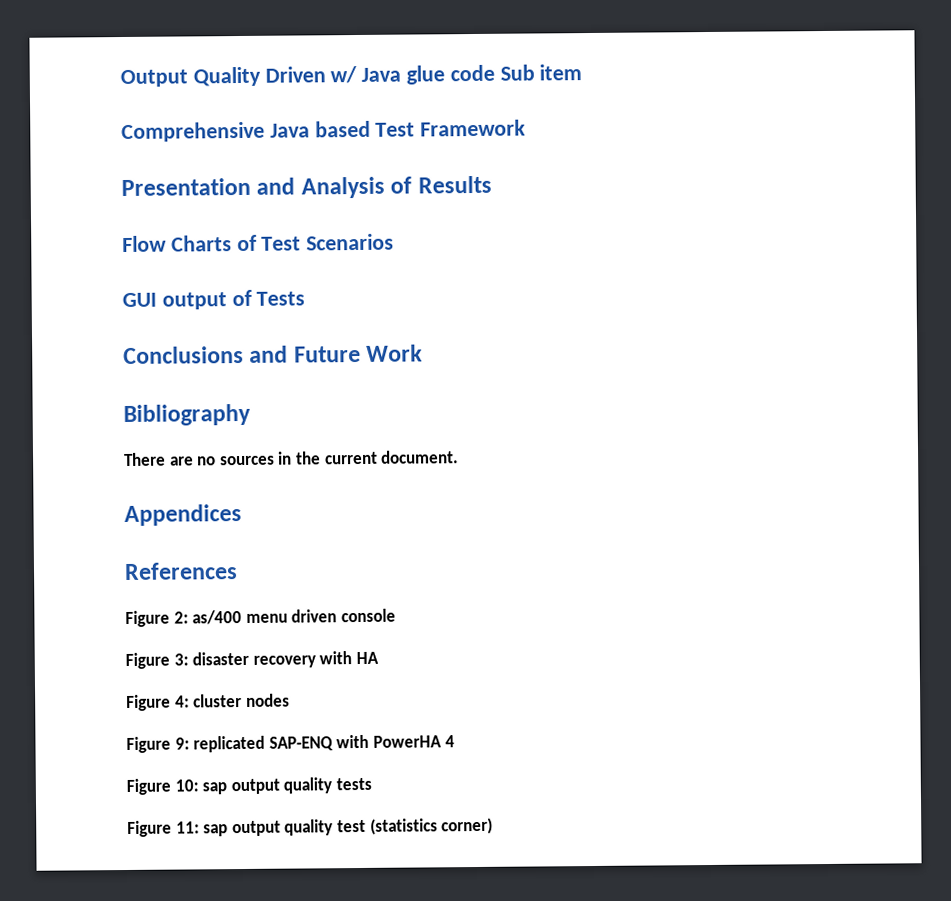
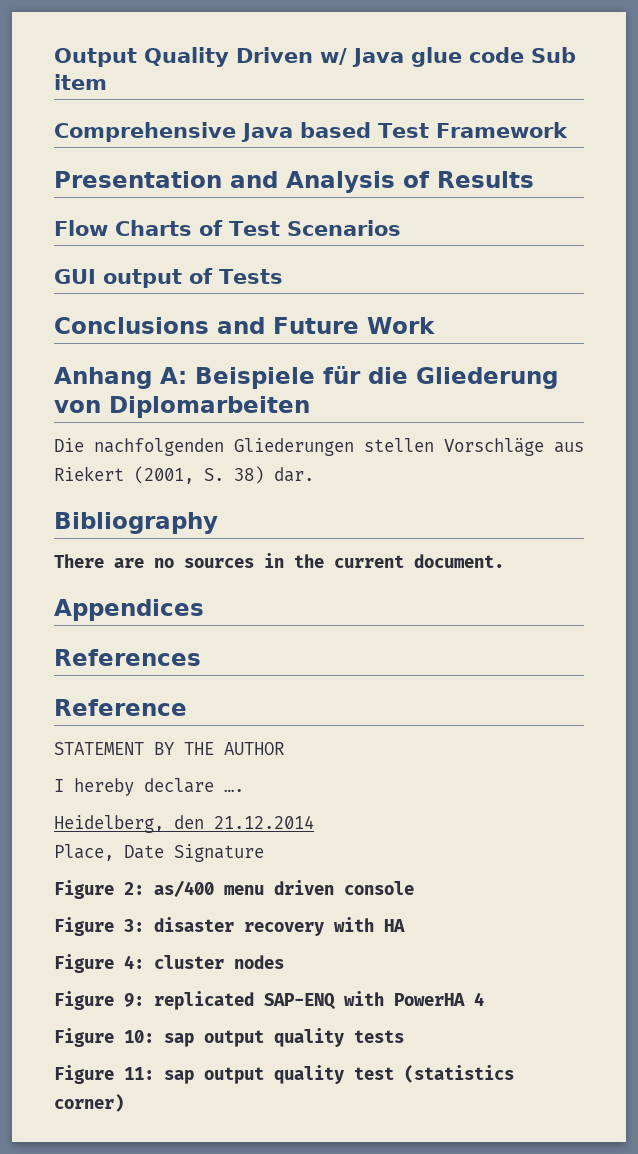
(424, 353) none -> [54,366,558,389] [54,396,310,418] [54,438,584,456] [54,466,314,484] // Anhang A: Beispiele für die Gliederung von Diplomarbeiten // Die nachfolgenden Gliederungen stellen Vorschläge aus Riekert (2001, S. 38) dar.
(238, 571) none -> [54,699,187,716] [54,742,284,755] [54,778,244,796] [54,815,314,833] [54,844,264,862] // Reference // STATEMENT BY THE AUTHOR // I hereby declare …. // Heidelberg, den 21.12.2014 // Place, Date Signature

